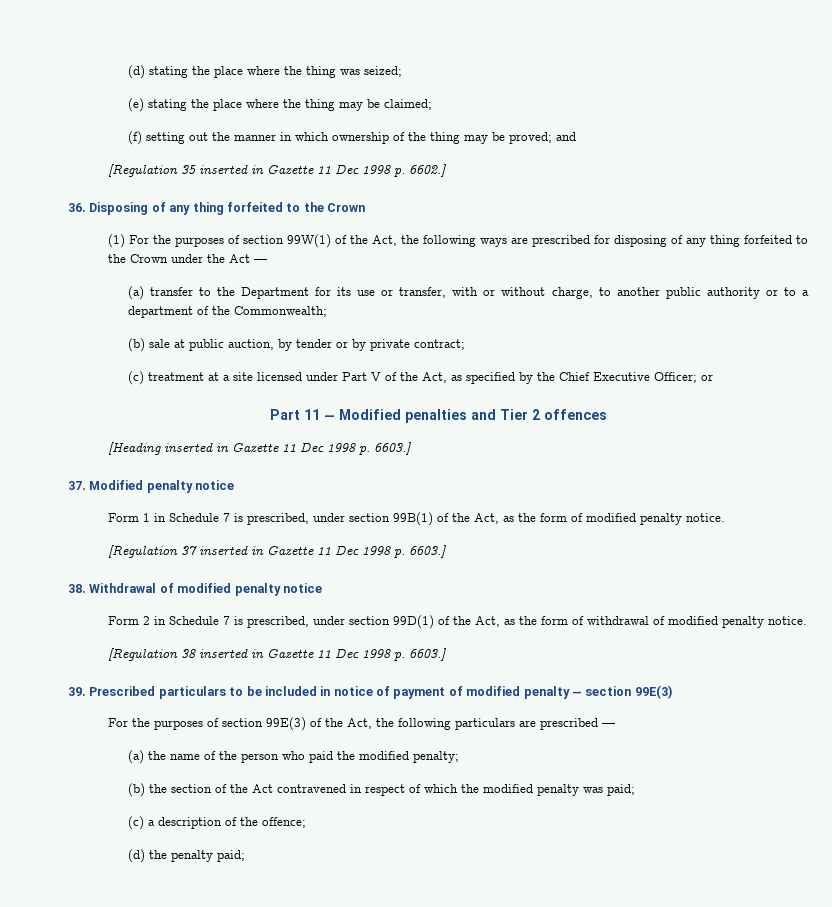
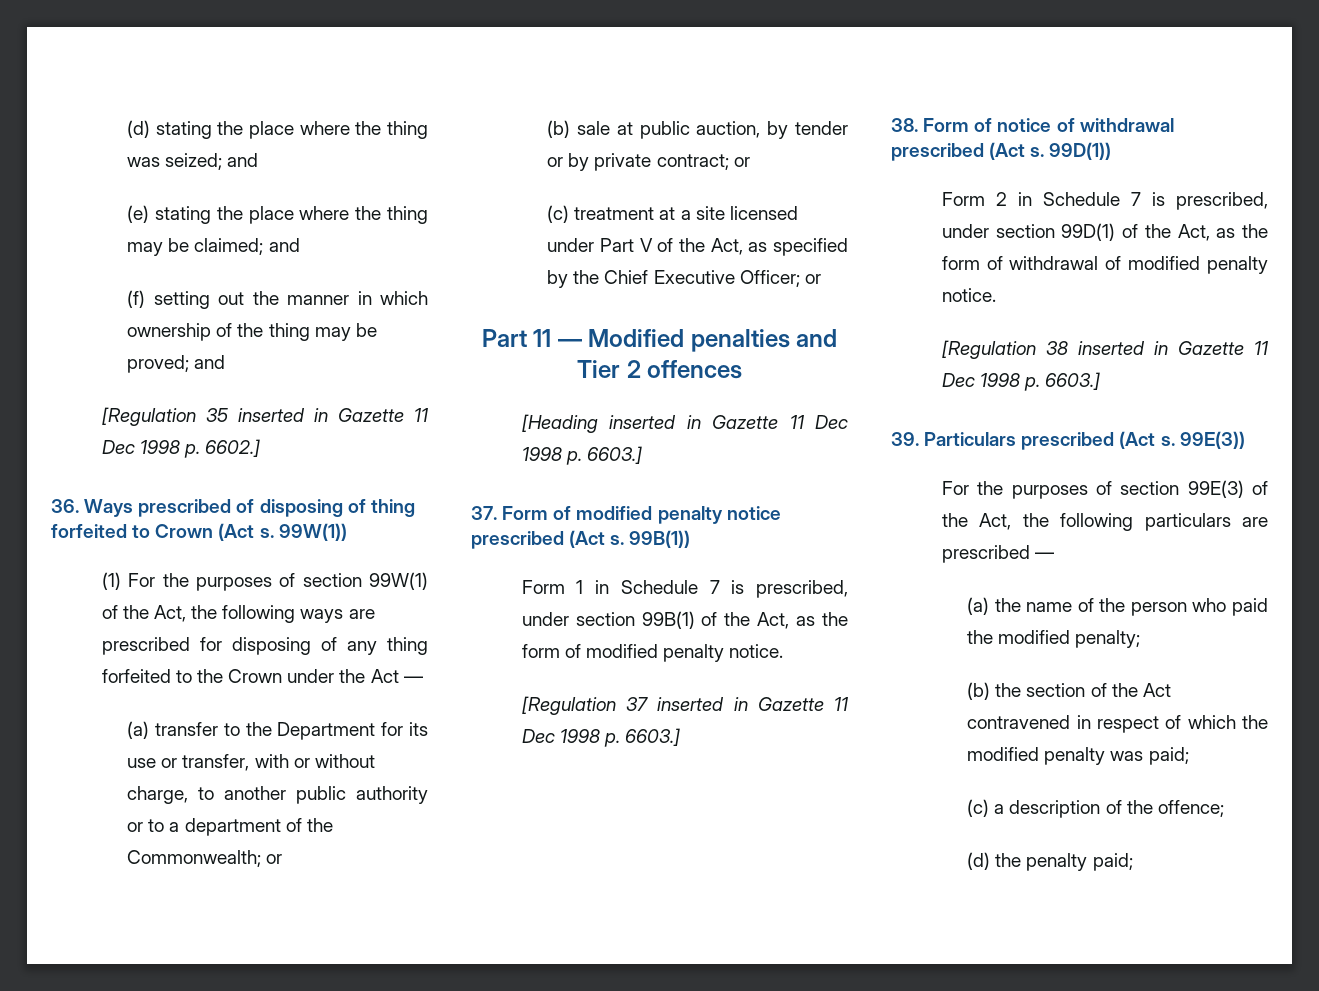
(402, 71) none -> [227,153,259,167] and
(432, 104) none -> [268,238,300,252] and
[89,202,365,215] Disposing of any thing forfeited to the Crown -> [84,499,415,517] [51,523,347,541] Ways prescribed of disposing of thing forfeited to Crown (Act s. 99W(1))
(327, 311) none -> [266,854,283,864] or
(465, 344) none -> [733,157,750,167] or
[89,480,235,493] Modified penalty notice -> [502,506,781,524] [471,530,691,549] Form of modified penalty notice prescribed (Act s. 99B(1))
[89,583,322,596] Withdrawal of modified penalty notice -> [923,118,1174,132] [891,142,1112,161] Form of notice of withdrawal prescribed (Act s. 99D(1))
[89,685,673,699] Prescribed particulars to be included in notice of payment of modified penalty — section 99E(3) -> [924,431,1245,450] Particulars prescribed (Act s. 99E(3))

